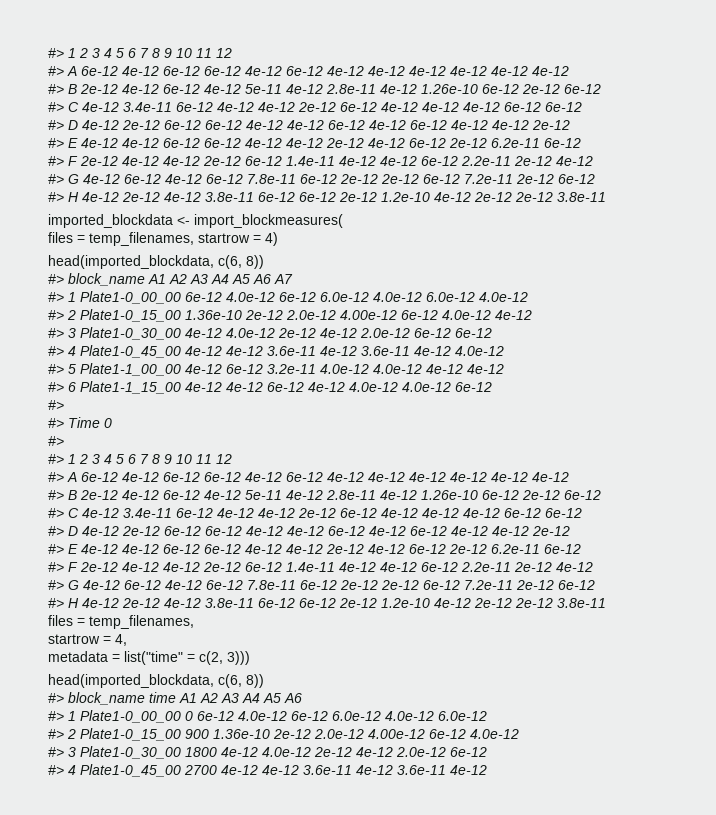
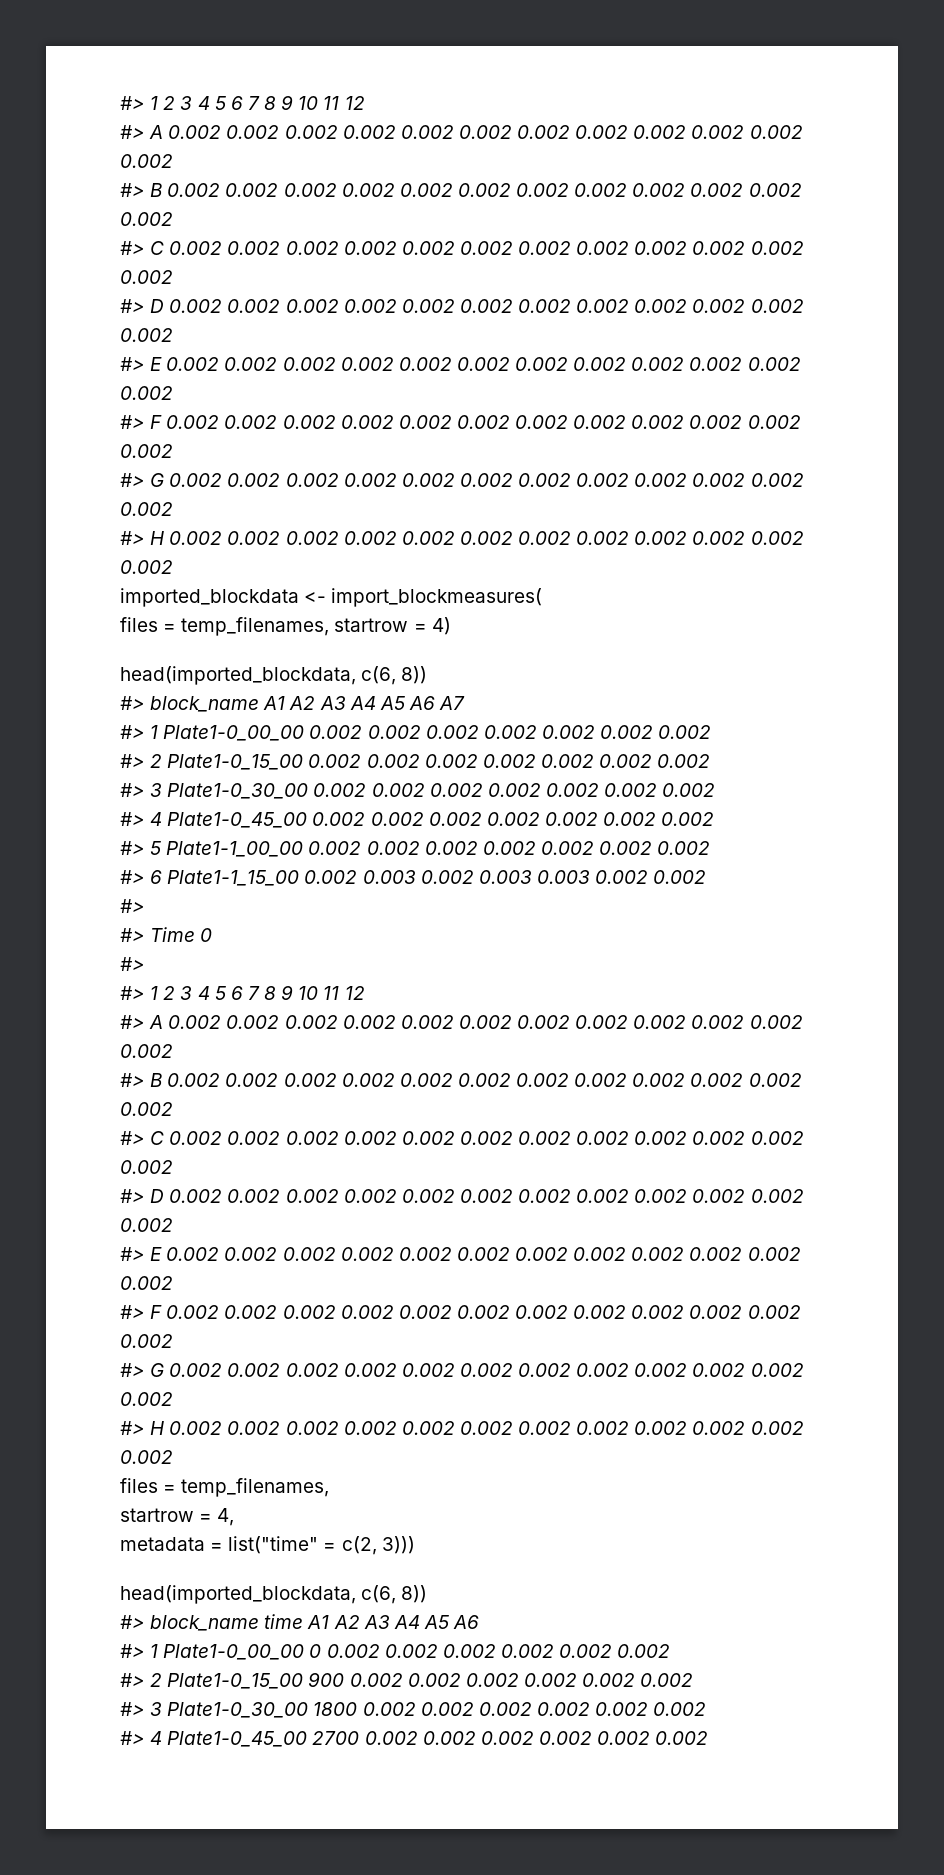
[81,66,569,76] [48,84,601,94] [48,102,582,112] [48,120,570,130] [48,138,581,148] [48,156,593,166] [48,174,595,184] [48,192,606,202] 6e-12 4e-12 6e-12 6e-12 4e-12 6e-12 4e-12 4e-12 4e-12 4e-12 4e-12 4e-12 // #> B 2e-12 4e-12 6e-12 4e-12 5e-11 4e-12 2.8e-11 4e-12 1.26e-10 6e-12 2e-12 6e-12 // #> C 4e-12 3.4e-11 6e-12 4e-12 4e-12 2e-12 6e-12 4e-12 4e-12 4e-12 6e-12 6e-12 // #> D 4e-12 2e-12 6e-12 6e-12 4e-12 4e-12 6e-12 4e-12 6e-12 4e-12 4e-12 2e-12 // #> E 4e-12 4e-12 6e-12 6e-12 4e-12 4e-12 2e-12 4e-12 6e-12 2e-12 6.2e-11 6e-12 // #> F 2e-12 4e-12 4e-12 2e-12 6e-12 1.4e-11 4e-12 4e-12 6e-12 2.2e-11 2e-12 4e-12 // #> G 4e-12 6e-12 4e-12 6e-12 7.8e-11 6e-12 2e-12 2e-12 6e-12 7.2e-11 2e-12 6e-12 // #> H 4e-12 2e-12 4e-12 3.8e-11 6e-12 6e-12 2e-12 1.2e-10 4e-12 2e-12 2e-12 3.8e-11 -> [168,125,803,139] [120,154,173,168] [120,183,802,197] [120,212,173,226] [120,241,804,255] [120,270,173,284] [120,299,804,313] [120,328,173,342] [120,357,801,371] [120,386,173,400] [120,415,801,429] [120,444,173,458] [120,473,804,487] [120,502,173,516] [120,531,804,545] [120,560,173,574] 0.002 0.002 0.002 0.002 0.002 0.002 0.002 0.002 0.002 0.002 0.002 0.002 // #> B 0.002 0.002 0.002 0.002 0.002 0.002 0.002 0.002 0.002 0.002 0.002 0.002 // #> C 0.002 0.002 0.002 0.002 0.002 0.002 0.002 0.002 0.002 0.002 0.002 0.002 // #> D 0.002 0.002 0.002 0.002 0.002 0.002 0.002 0.002 0.002 0.002 0.002 0.002 // #> E 0.002 0.002 0.002 0.002 0.002 0.002 0.002 0.002 0.002 0.002 0.002 0.002 // #> F 0.002 0.002 0.002 0.002 0.002 0.002 0.002 0.002 0.002 0.002 0.002 0.002 // #> G 0.002 0.002 0.002 0.002 0.002 0.002 0.002 0.002 0.002 0.002 0.002 0.002 // #> H 0.002 0.002 0.002 0.002 0.002 0.002 0.002 0.002 0.002 0.002 0.002 0.002
[185,292,528,302] [48,309,532,322] [48,327,492,340] [48,345,504,358] [48,363,504,376] [48,381,492,394] 6e-12 4.0e-12 6e-12 6.0e-12 4.0e-12 6.0e-12 4.0e-12 // #> 2 Plate1-0_15_00 1.36e-10 2e-12 2.0e-12 4.00e-12 6e-12 4.0e-12 4e-12 // #> 3 Plate1-0_30_00 4e-12 4.0e-12 2e-12 4e-12 2.0e-12 6e-12 6e-12 // #> 4 Plate1-0_45_00 4e-12 4e-12 3.6e-11 4e-12 3.6e-11 4e-12 4.0e-12 // #> 5 Plate1-1_00_00 4e-12 6e-12 3.2e-11 4.0e-12 4.0e-12 4e-12 4e-12 // #> 6 Plate1-1_15_00 4e-12 4e-12 6e-12 4e-12 4.0e-12 4.0e-12 6e-12 -> [309,725,712,739] [120,754,711,770] [120,783,716,799] [120,812,715,828] [120,841,711,857] [120,870,707,886] 0.002 0.002 0.002 0.002 0.002 0.002 0.002 // #> 2 Plate1-0_15_00 0.002 0.002 0.002 0.002 0.002 0.002 0.002 // #> 3 Plate1-0_30_00 0.002 0.002 0.002 0.002 0.002 0.002 0.002 // #> 4 Plate1-0_45_00 0.002 0.002 0.002 0.002 0.002 0.002 0.002 // #> 5 Plate1-1_00_00 0.002 0.002 0.002 0.002 0.002 0.002 0.002 // #> 6 Plate1-1_15_00 0.002 0.003 0.002 0.003 0.003 0.002 0.002
[81,472,569,482] [48,490,601,500] [48,508,582,518] [48,526,570,536] [48,544,581,554] [48,562,593,572] [48,580,595,590] [48,598,606,608] 6e-12 4e-12 6e-12 6e-12 4e-12 6e-12 4e-12 4e-12 4e-12 4e-12 4e-12 4e-12 // #> B 2e-12 4e-12 6e-12 4e-12 5e-11 4e-12 2.8e-11 4e-12 1.26e-10 6e-12 2e-12 6e-12 // #> C 4e-12 3.4e-11 6e-12 4e-12 4e-12 2e-12 6e-12 4e-12 4e-12 4e-12 6e-12 6e-12 // #> D 4e-12 2e-12 6e-12 6e-12 4e-12 4e-12 6e-12 4e-12 6e-12 4e-12 4e-12 2e-12 // #> E 4e-12 4e-12 6e-12 6e-12 4e-12 4e-12 2e-12 4e-12 6e-12 2e-12 6.2e-11 6e-12 // #> F 2e-12 4e-12 4e-12 2e-12 6e-12 1.4e-11 4e-12 4e-12 6e-12 2.2e-11 2e-12 4e-12 // #> G 4e-12 6e-12 4e-12 6e-12 7.8e-11 6e-12 2e-12 2e-12 6e-12 7.2e-11 2e-12 6e-12 // #> H 4e-12 2e-12 4e-12 3.8e-11 6e-12 6e-12 2e-12 1.2e-10 4e-12 2e-12 2e-12 3.8e-11 -> [168,1015,803,1029] [120,1044,173,1058] [120,1073,802,1087] [120,1102,173,1116] [120,1131,804,1145] [120,1160,173,1174] [120,1189,804,1203] [120,1218,173,1232] [120,1247,801,1261] [120,1276,173,1290] [120,1305,801,1319] [120,1334,173,1348] [120,1363,804,1377] [120,1392,173,1406] [120,1421,804,1435] [120,1450,173,1464] 0.002 0.002 0.002 0.002 0.002 0.002 0.002 0.002 0.002 0.002 0.002 0.002 // #> B 0.002 0.002 0.002 0.002 0.002 0.002 0.002 0.002 0.002 0.002 0.002 0.002 // #> C 0.002 0.002 0.002 0.002 0.002 0.002 0.002 0.002 0.002 0.002 0.002 0.002 // #> D 0.002 0.002 0.002 0.002 0.002 0.002 0.002 0.002 0.002 0.002 0.002 0.002 // #> E 0.002 0.002 0.002 0.002 0.002 0.002 0.002 0.002 0.002 0.002 0.002 0.002 // #> F 0.002 0.002 0.002 0.002 0.002 0.002 0.002 0.002 0.002 0.002 0.002 0.002 // #> G 0.002 0.002 0.002 0.002 0.002 0.002 0.002 0.002 0.002 0.002 0.002 0.002 // #> H 0.002 0.002 0.002 0.002 0.002 0.002 0.002 0.002 0.002 0.002 0.002 0.002
[197,711,487,721] [48,728,519,741] [48,746,487,759] [48,764,487,777] 6e-12 4.0e-12 6e-12 6.0e-12 4.0e-12 6.0e-12 // #> 2 Plate1-0_15_00 900 1.36e-10 2e-12 2.0e-12 4.00e-12 6e-12 4.0e-12 // #> 3 Plate1-0_30_00 1800 4e-12 4.0e-12 2e-12 4e-12 2.0e-12 6e-12 // #> 4 Plate1-0_45_00 2700 4e-12 4e-12 3.6e-11 4e-12 3.6e-11 4e-12 -> [326,1644,671,1658] [120,1672,694,1689] [120,1702,707,1718] [120,1731,709,1747] 0.002 0.002 0.002 0.002 0.002 0.002 // #> 2 Plate1-0_15_00 900 0.002 0.002 0.002 0.002 0.002 0.002 // #> 3 Plate1-0_30_00 1800 0.002 0.002 0.002 0.002 0.002 0.002 // #> 4 Plate1-0_45_00 2700 0.002 0.002 0.002 0.002 0.002 0.002

